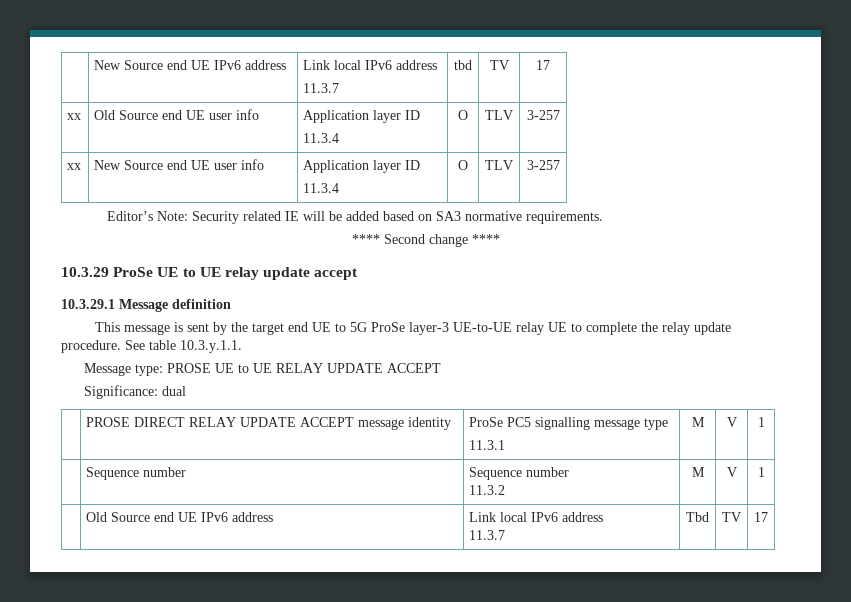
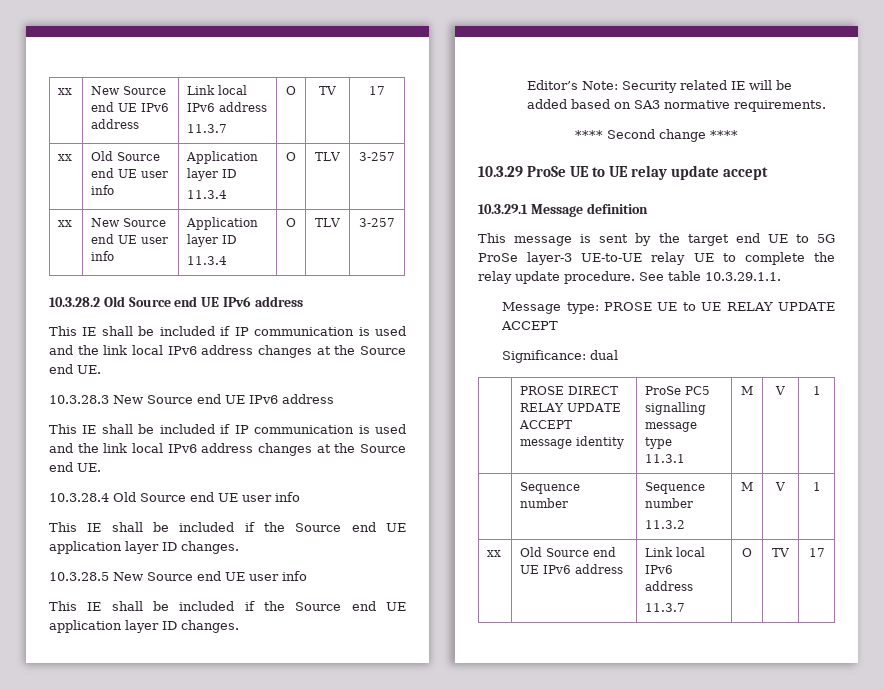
(94, 65) none -> [58,88,73,95] xx
[454,60,472,70] tbd -> [286,86,296,95] O
(560, 165) none -> [49,296,303,307] [49,326,407,336] [49,345,407,358] [49,364,101,374] [49,394,334,404] [49,424,407,434] [49,443,407,456] [49,462,101,472] [49,492,300,502] [49,522,406,532] [49,541,239,554] [49,571,307,581] [49,601,406,611] [49,620,239,633] // 10.3.28.2 Old Source end UE IPv6 address // This IE shall be included if IP communication is used and the link local IPv6 address changes at the Source end UE. // 10.3.28.3 New Source end UE IPv6 address // This IE shall be included if IP communication is used and the link local IPv6 address changes at the Source end UE. // 10.3.28.4 Old Source end UE user info // This IE shall be included if the Source end UE application layer ID changes. // 10.3.28.5 New Source end UE user info // This IE shall be included if the Source end UE application layer ID changes.
[180,340,242,353] 10.3.y.1.1. -> [705,272,781,281] 10.3.29.1.1.
(765, 472) none -> [487,550,502,557] xx
[686,512,709,522] Tbd -> [742,548,752,557] O

